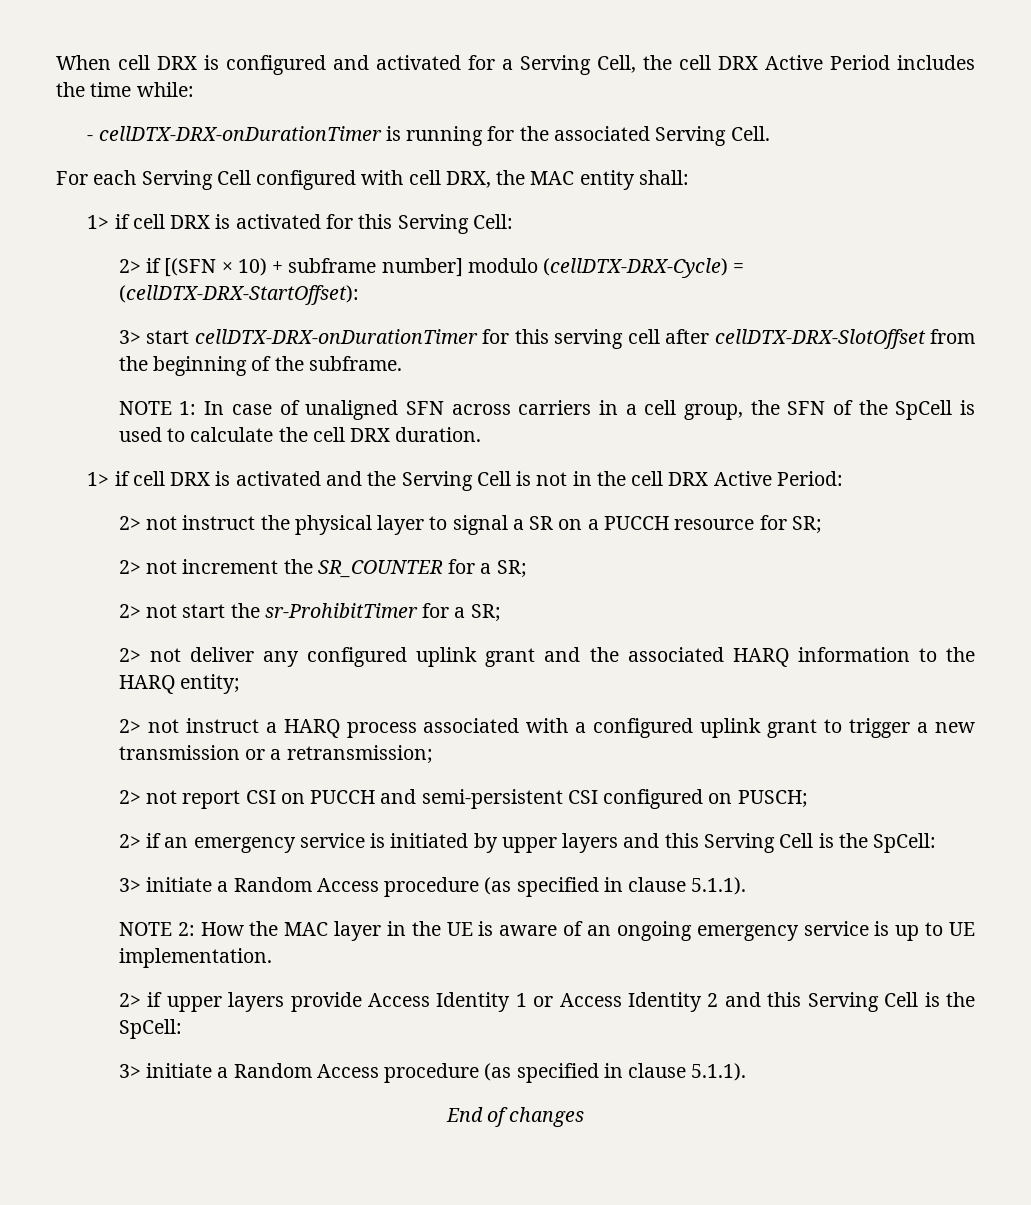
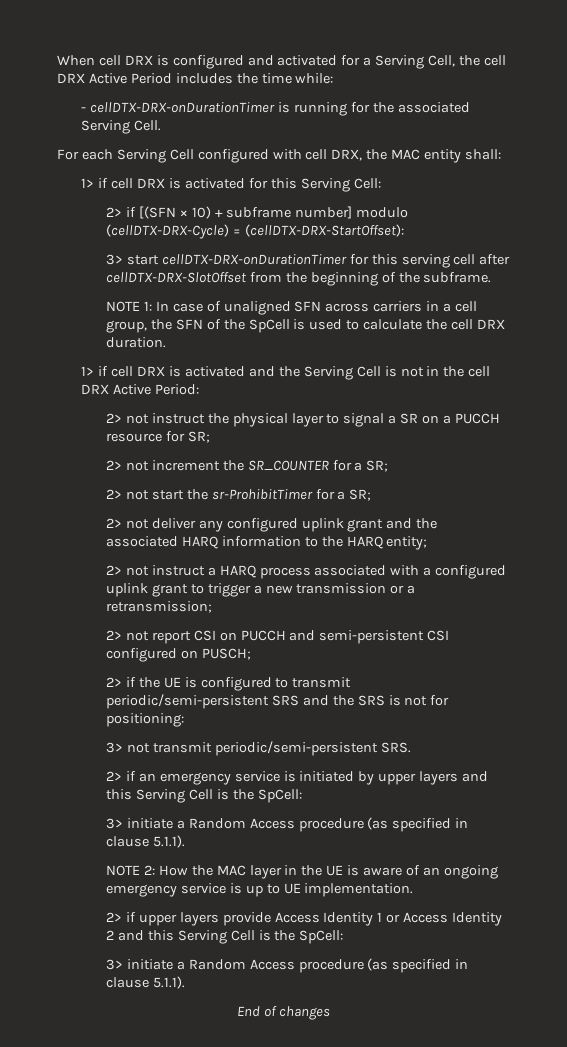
(808, 799) none -> [105,677,352,691] [105,694,450,709] [105,713,184,727] [105,741,411,756] // 2> if the UE is configured to transmit periodic/semi-persistent SRS and the SRS is not for positioning: // 3> not transmit periodic/semi-persistent SRS.

